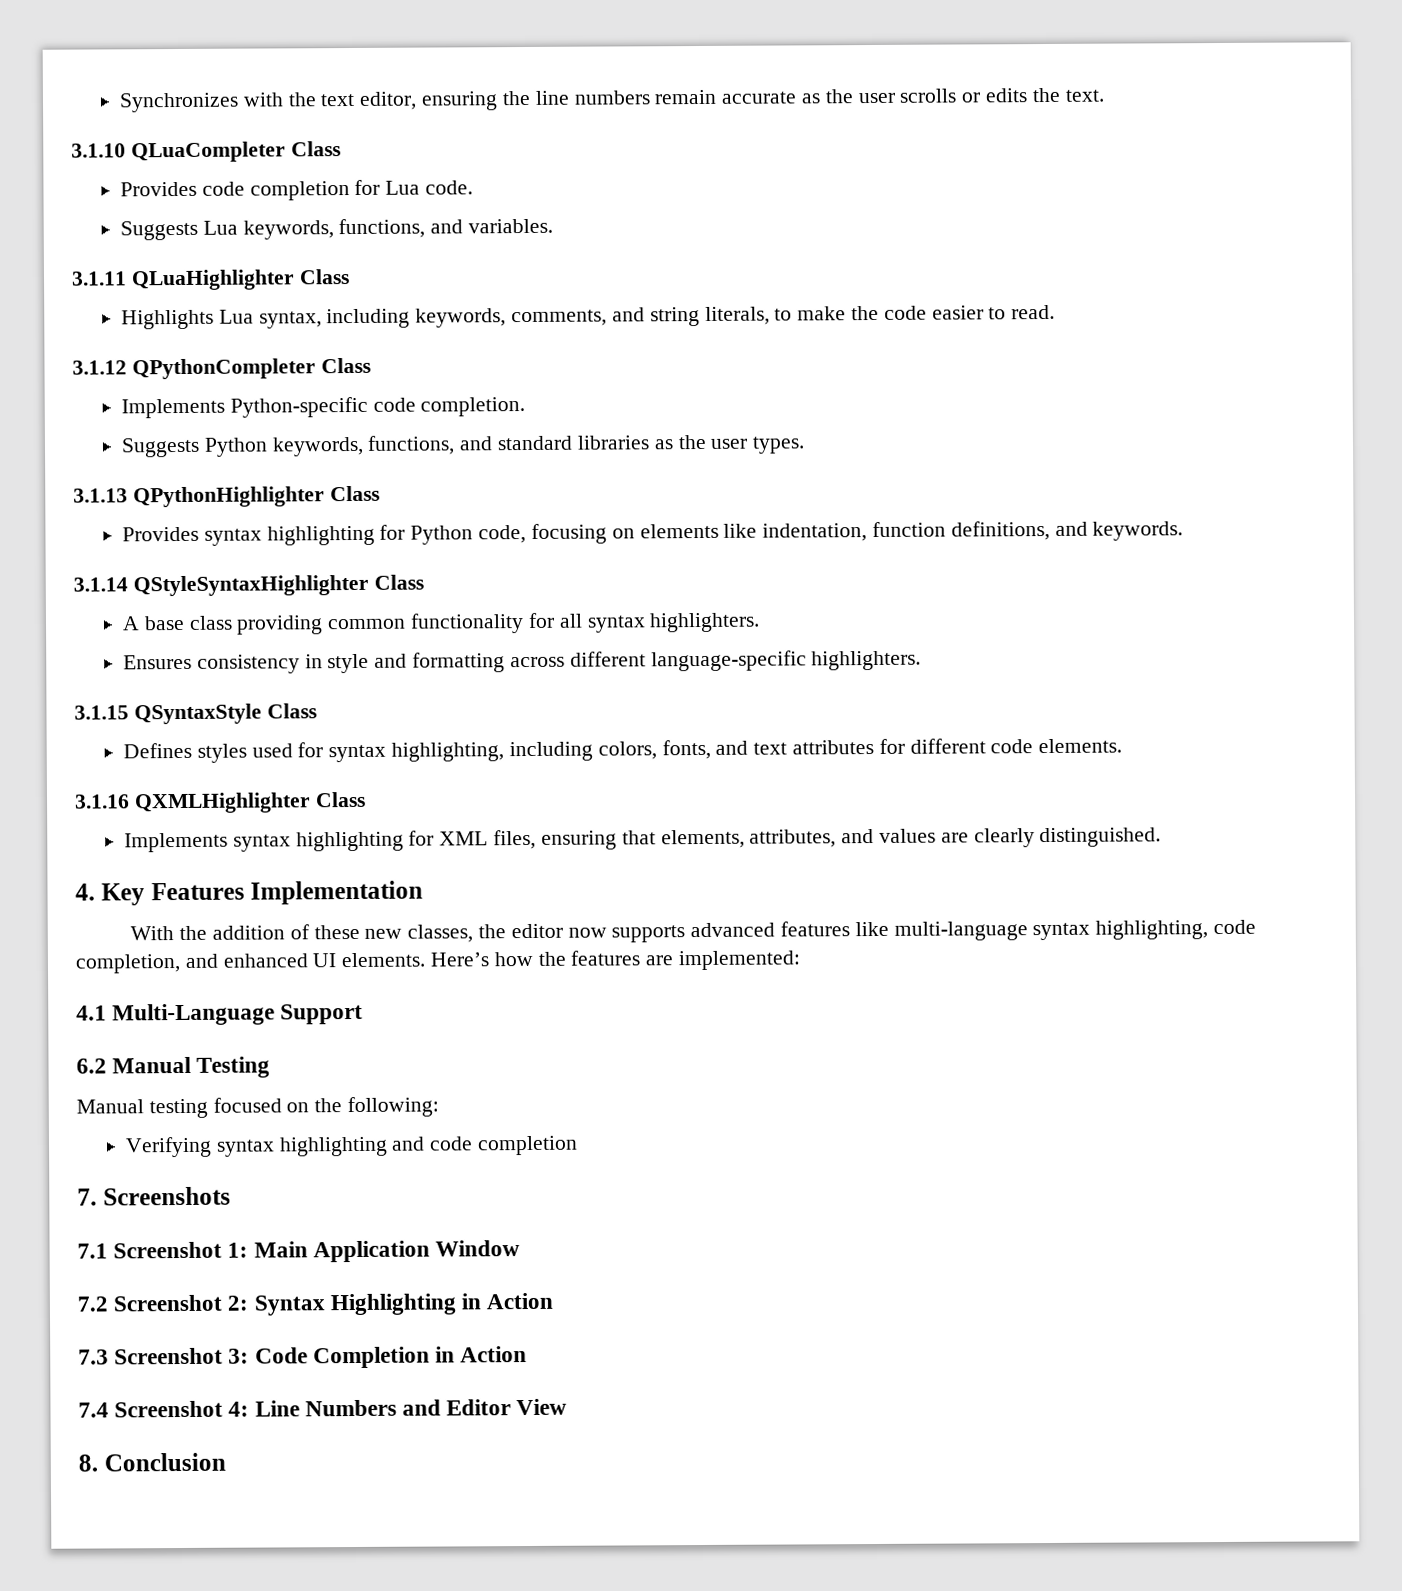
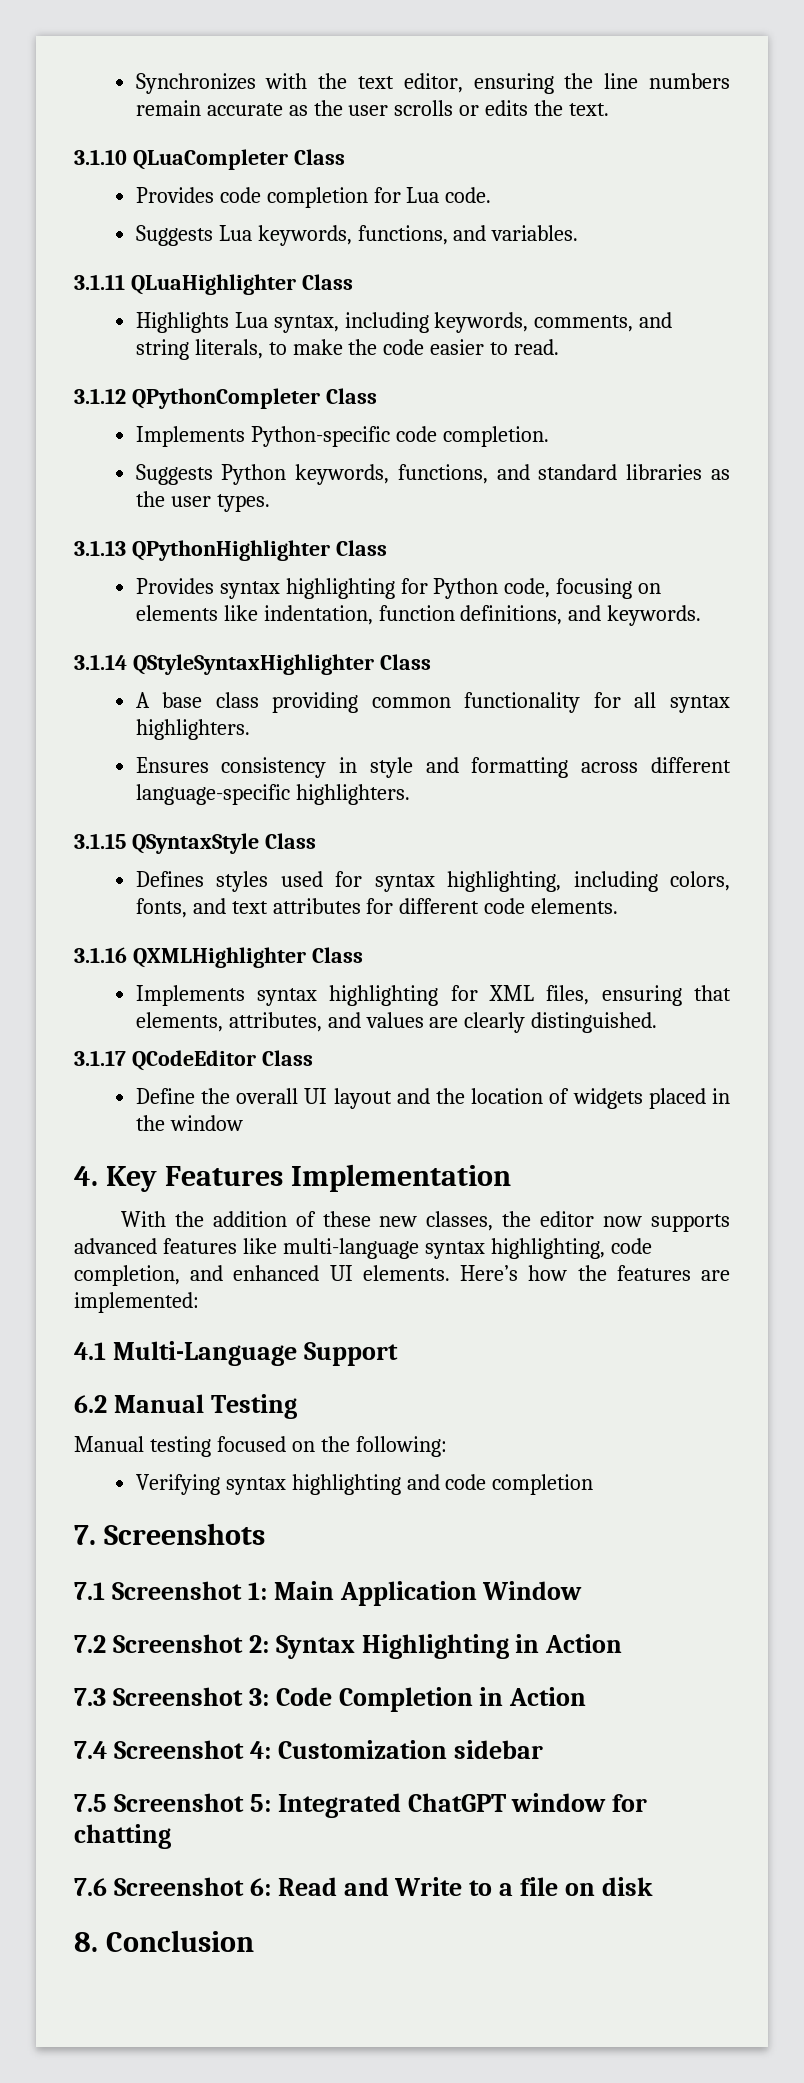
(1162, 837) none -> [74,1050,313,1071] [135,1088,730,1109] [135,1115,243,1131] // 3.1.17 QCodeEditor Class // Define the overall UI layout and the location of widgets placed in the window
[254,1398,568,1417] Line Numbers and Editor View -> [277,1740,543,1759] [74,1793,648,1818] [74,1824,171,1849] [74,1877,653,1896] Customization sidebar // 7.5 Screenshot 5: Integrated ChatGPT window for chatting // 7.6 Screenshot 6: Read and Write to a file on disk

